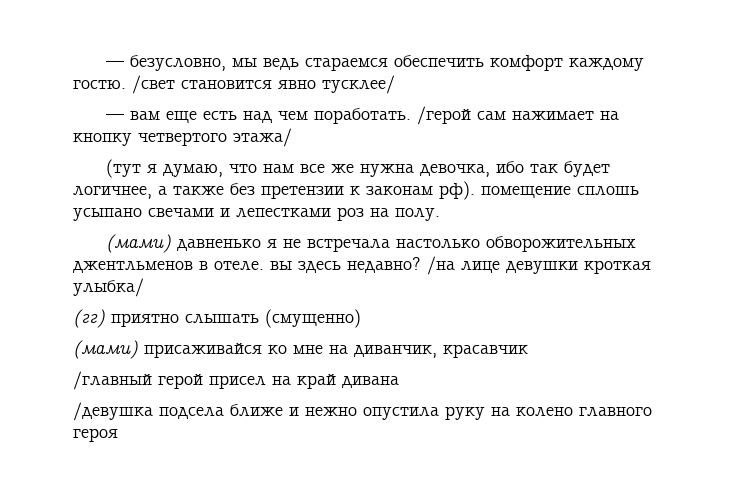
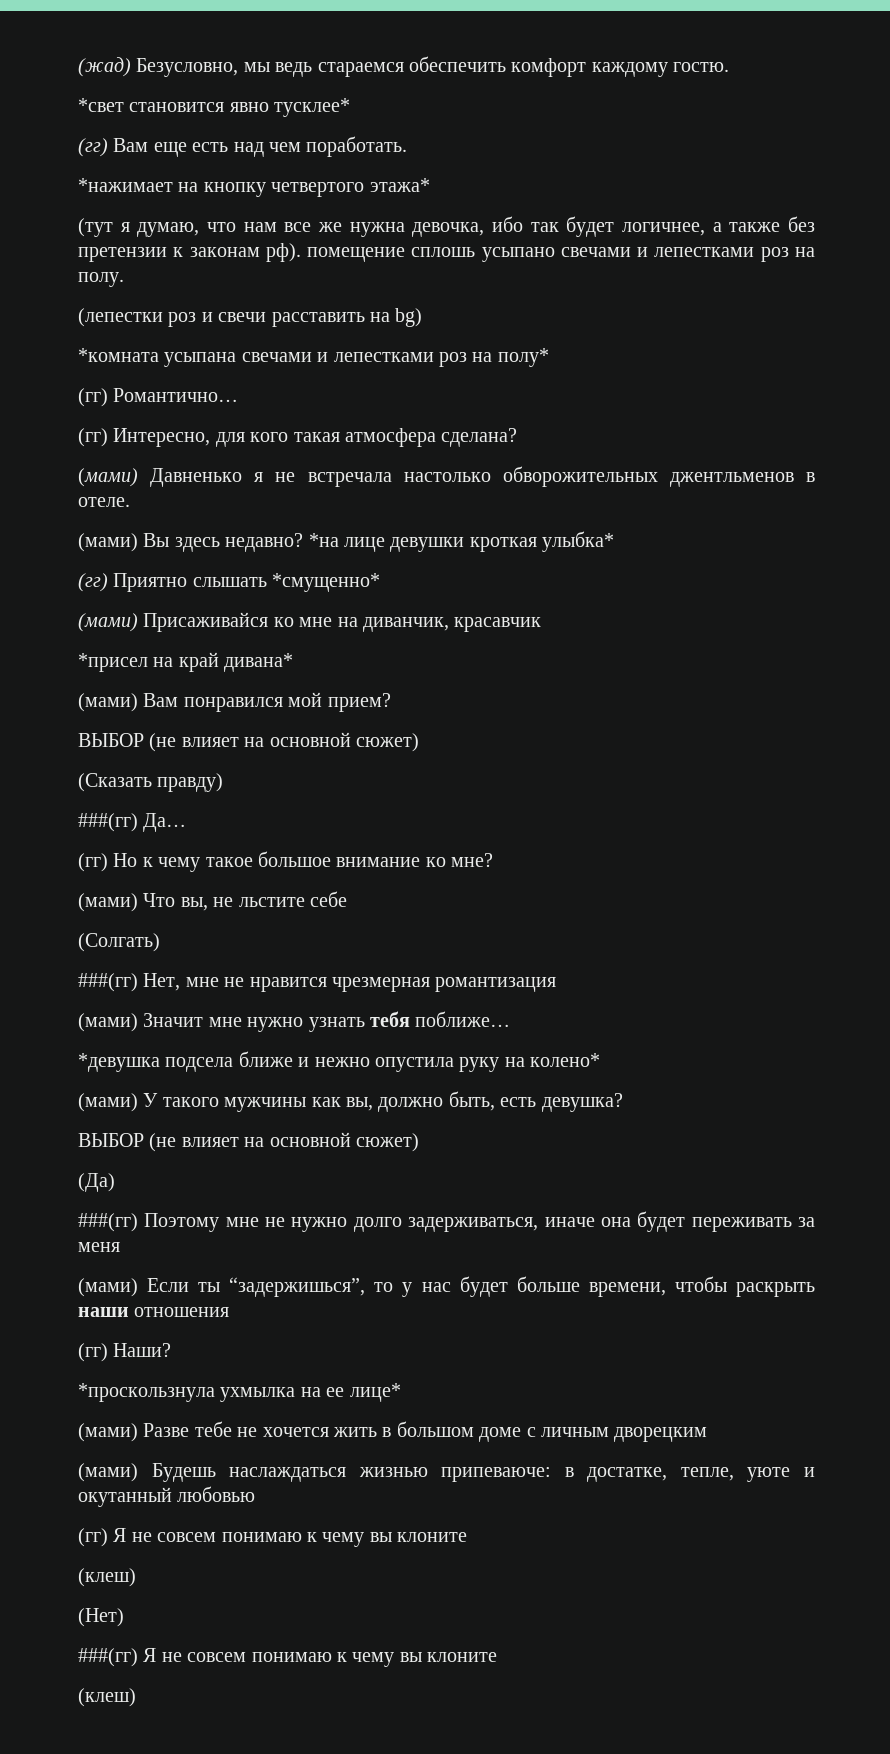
[106,55,227,71] — безусловно, -> [78,57,239,77] (жад) Безусловно,
[132,75,175,94] /свет -> [78,98,124,112] // *свет
[322,75,395,94] [106,111,161,120] тусклее/ // — вам -> [274,98,351,117] [78,138,149,157] тусклее* // (гг) Вам
[417,106,595,125] /герой сам нажимает -> [78,178,173,192] // *нажимает
[233,128,292,147] этажа/ -> [369,178,430,192] этажа*
[106,234,262,253] // (мами) давненько -> [78,308,423,327] [78,348,549,367] [78,388,239,407] [78,428,518,447] [78,468,243,487] // (лепестки роз и свечи расставить на bg) // *комната усыпана свечами и лепестками роз на полу* // (гг) Романтично… // (гг) Интересно, для кого такая атмосфера сделана? // (мами) Давненько
[270,261,292,270] вы -> [78,533,170,552] // (мами) Вы
[427,256,455,275] /на -> [308,533,339,547] *на
[73,278,144,297] [73,309,361,328] [73,340,262,359] улыбка/ // (гг) приятно слышать (смущенно) // (мами) присаживайся -> [542,531,615,552] [78,573,381,592] [78,612,269,632] улыбка* // (гг) Приятно слышать *смущенно* // (мами) Присаживайся
[73,371,399,390] [73,402,153,421] /главный герой присел на край дивана // /девушка -> [78,652,294,672] [78,692,391,712] [78,732,419,752] [78,773,224,792] [78,813,187,832] [78,851,494,872] [78,891,347,912] [78,933,160,952] [78,973,557,992] [78,1011,511,1032] [78,1053,160,1072] *присел на край дивана* // (мами) Вам понравился мой прием? // ВЫБОР (не влияет на основной сюжет) // (Сказать правду) // ###(гг) Да… // (гг) Но к чему такое большое внимание ко мне? // (мами) Что вы, не льстите себе // (Солгать) // ###(гг) Нет, мне не нравится чрезмерная романтизация // (мами) Значит мне нужно узнать тебя поближе… // *девушка
[516,407,652,417] [73,428,118,442] колено главного героя -> [530,1053,601,1067] [78,1091,623,1112] [78,1132,419,1152] [78,1173,115,1192] [78,1211,816,1232] [78,1242,120,1252] [78,1276,816,1297] [78,1307,230,1317] [78,1343,172,1362] [78,1383,401,1402] [78,1421,708,1442] [78,1463,815,1482] [78,1486,256,1507] [78,1528,468,1547] [78,1568,136,1587] [78,1608,124,1627] [78,1648,498,1667] [78,1688,136,1707] колено* // (мами) У такого мужчины как вы, должно быть, есть девушка? // ВЫБОР (не влияет на основной сюжет) // (Да) // ###(гг) Поэтому мне не нужно долго задерживаться, иначе она будет переживать за меня // (мами) Если ты “задержишься”, то у нас будет больше времени, чтобы раскрыть наши отношения // (гг) Наши? // *проскользнула ухмылка на ее лице* // (мами) Разве тебе не хочется жить в большом доме с личным дворецким // (мами) Будешь наслаждаться жизнью припеваюче: в достатке, тепле, уюте и окутанный любовью // (гг) Я не совсем понимаю к чему вы клоните // (клеш) // (Нет) // ###(гг) Я не совсем понимаю к чему вы клоните // (клеш)

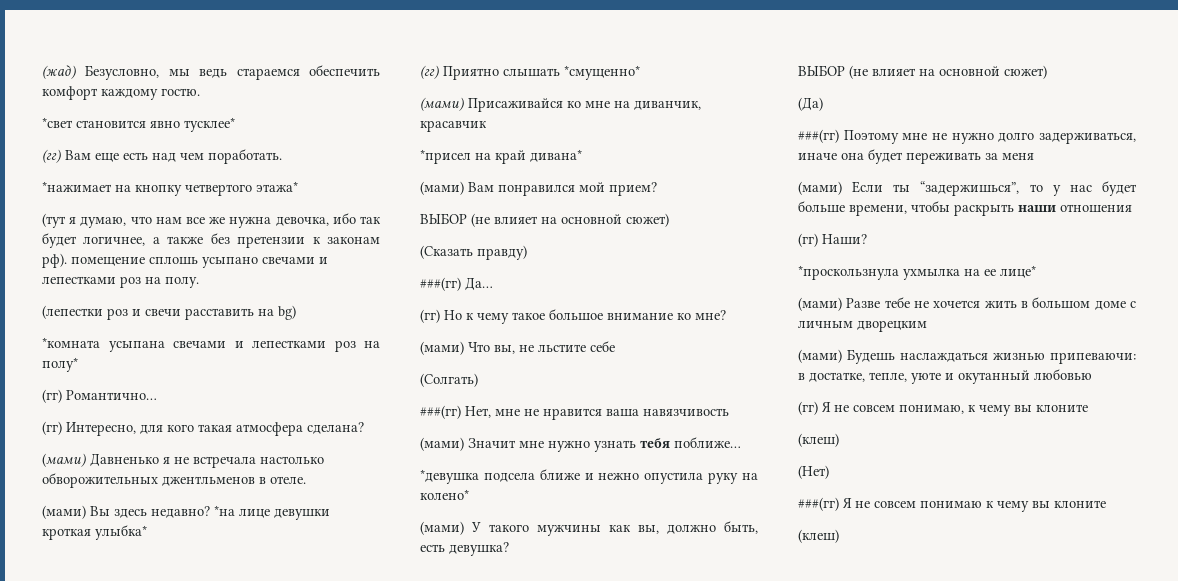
[332,977,557,992] чрезмерная романтизация -> [606,408,729,417] ваша навязчивость
[441,1467,552,1482] припеваюче: -> [1050,352,1136,364] припеваючи:
[221,1532,302,1542] понимаю -> [899,405,964,414] понимаю,

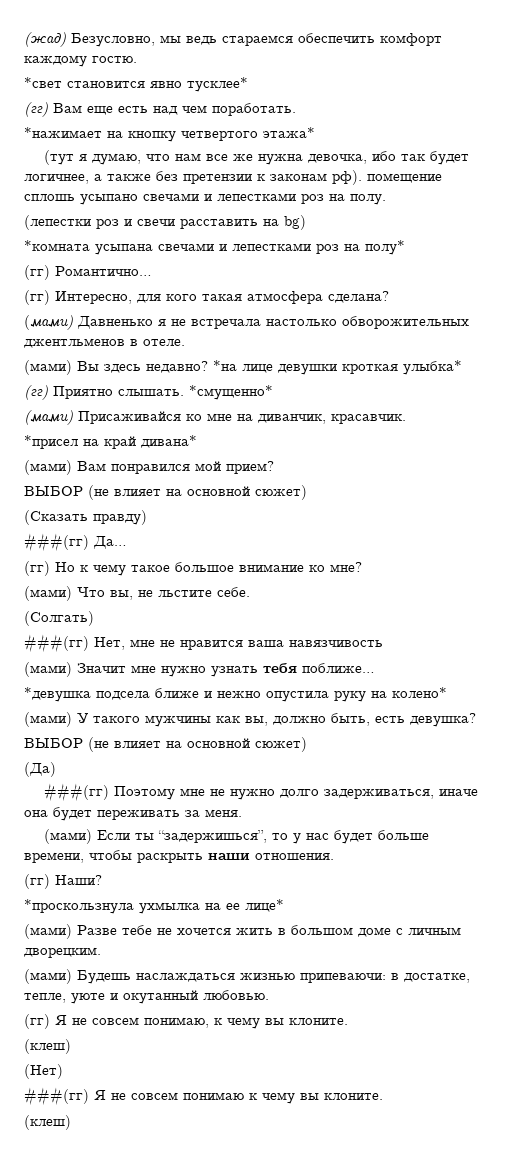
[503,68,560,77] слышать -> [118,389,184,396] слышать.
[420,120,487,132] красавчик -> [331,414,406,424] красавчик.
[590,341,615,352] себе -> [217,587,250,597] себе.
[1002,153,1034,160] меня -> [205,809,242,817] меня.
[1060,204,1132,213] отношения -> [255,853,334,860] отношения.
[857,320,927,332] дворецким -> [24,947,101,958] дворецким.
[1034,369,1092,380] любовью -> [203,990,269,1000] любовью.
[1036,404,1088,412] клоните -> [289,1018,348,1025] клоните.
[1054,500,1106,508] клоните -> [324,1093,383,1100] клоните.

